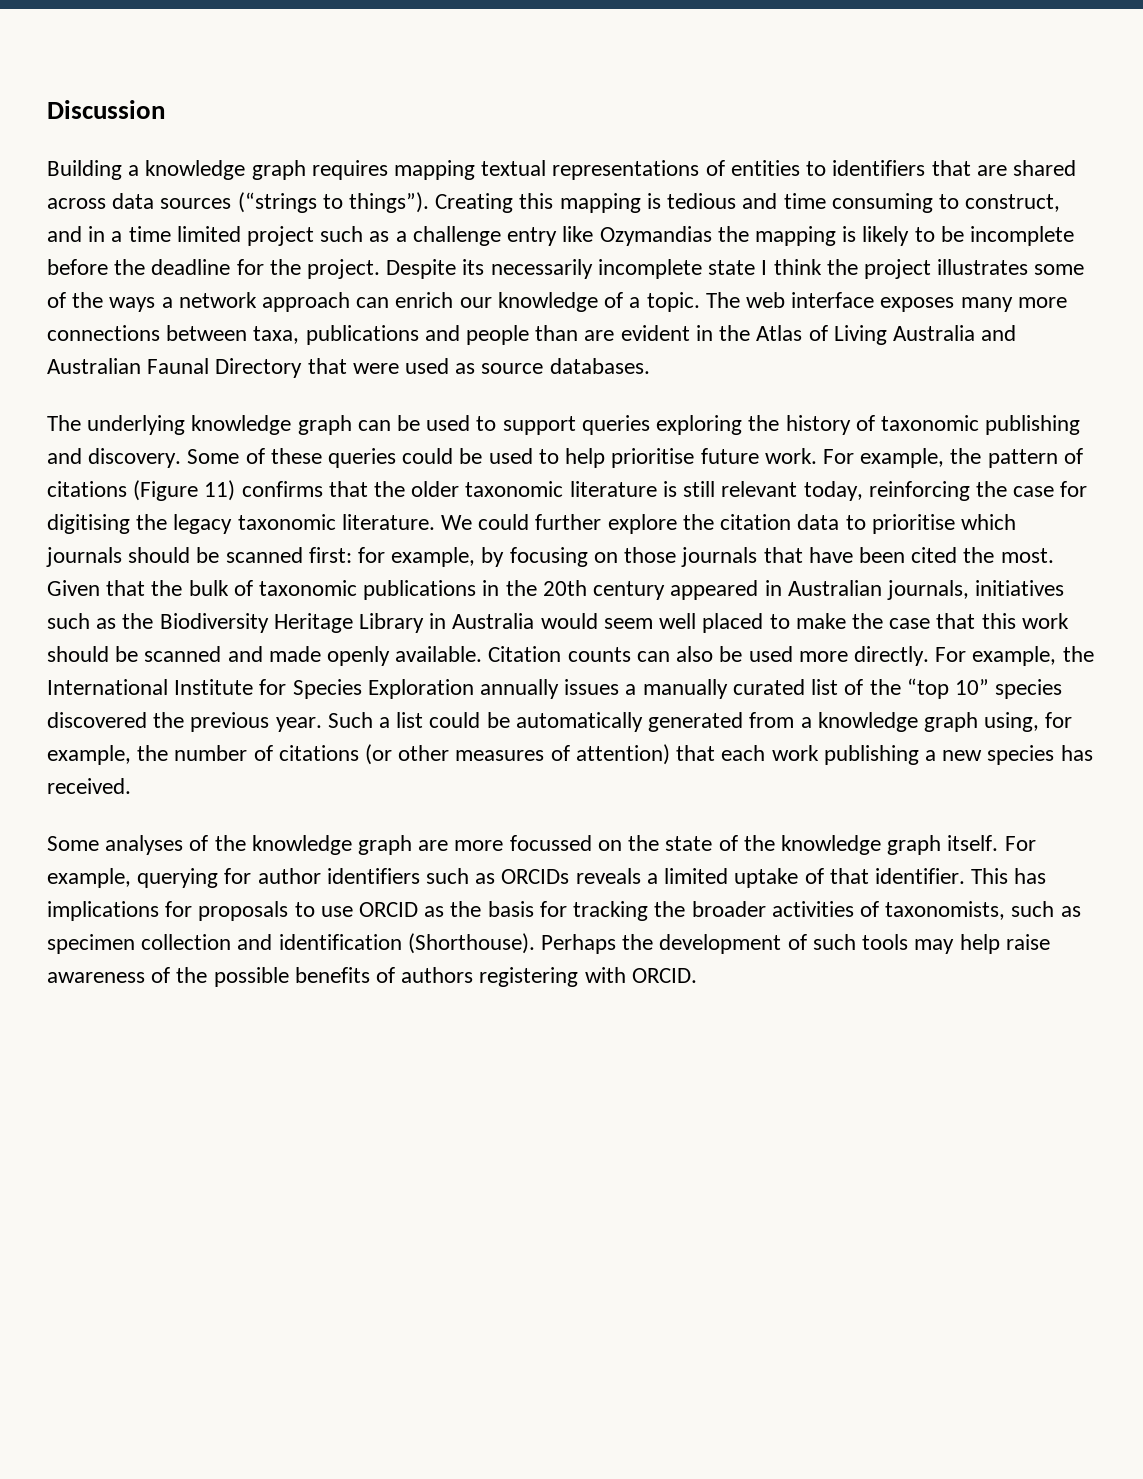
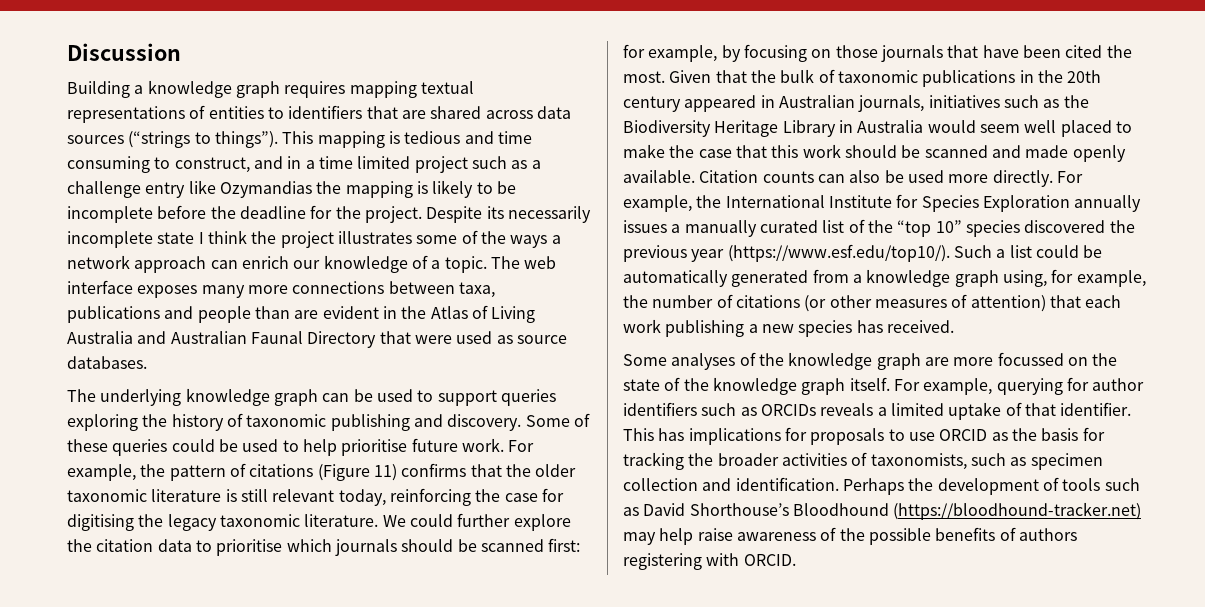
[435,193,554,213] Creating this -> [282,131,314,144] This
[275,717,322,732] year. -> [691,244,950,262] year (https://www.esf.edu/top10/).
[278,933,535,954] identification (Shorthouse). -> [735,477,839,491] identification.
[812,934,909,950] such tools -> [1062,478,1140,491] [623,502,1142,520] tools such as David Shorthouse’s Bloodhound (https://bloodhound-tracker.net)

